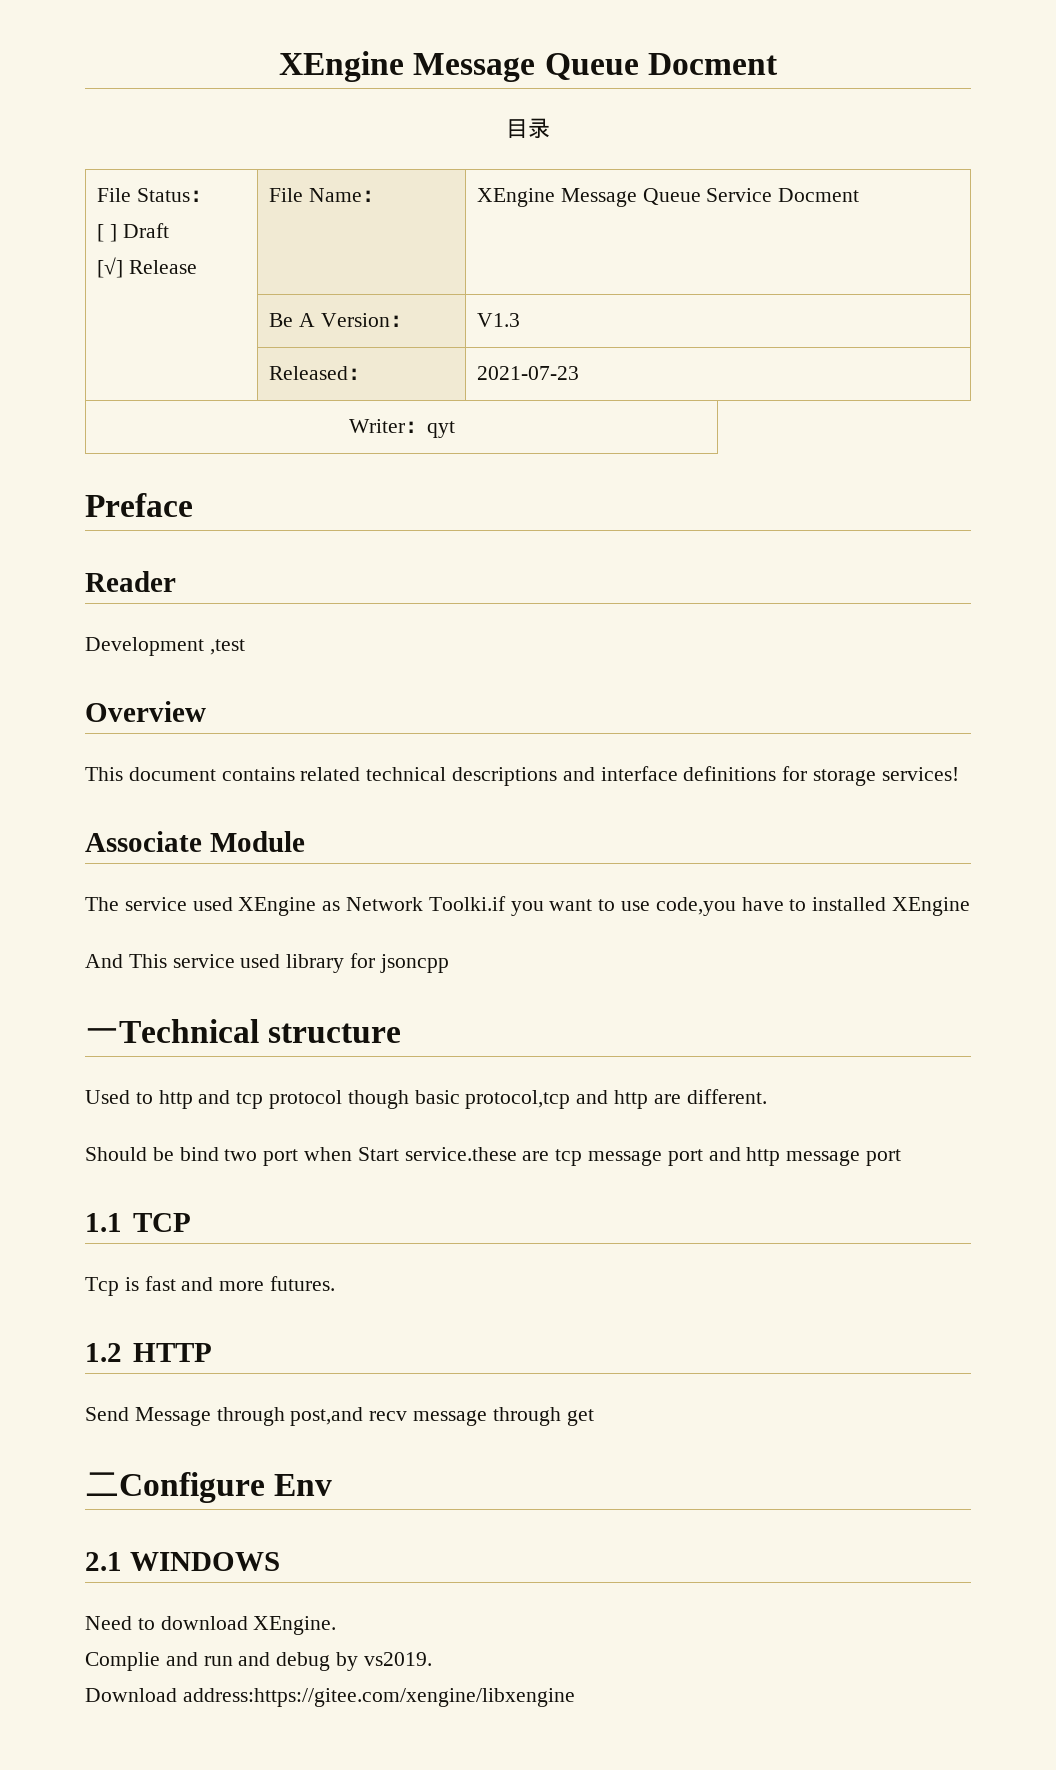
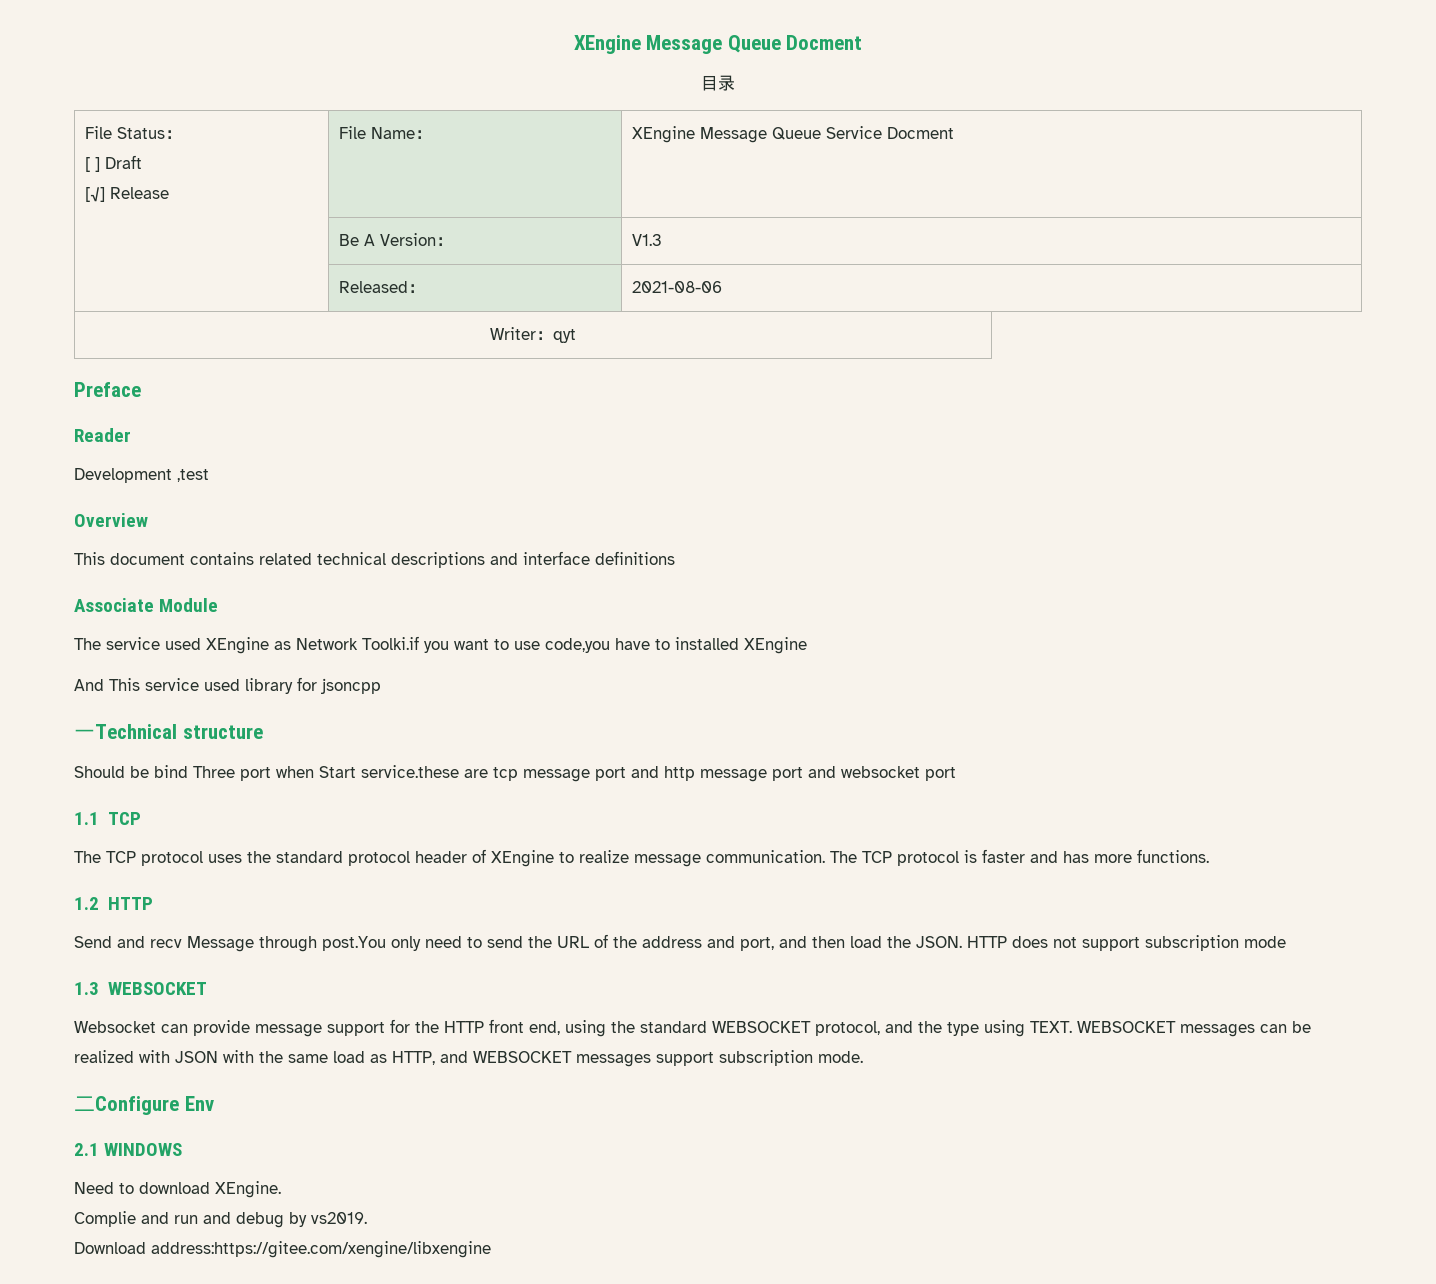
[476,366,579,380] 2021-07-23 -> [631,281,722,293] 2021-08-06
[782,766,959,786] for storage services! -> (675, 558) none
[85,1089,767,1109] // Used to http and tcp protocol though basic protocol,tcp and http are different. -> (263, 732) none
[224,1149,258,1161] two -> [193,766,235,778] Three
(902, 1157) none -> [808,766,956,781] and websocket port
[85,1276,336,1296] [85,1343,212,1362] [85,1407,594,1426] Tcp is fast and more futures. // 1.2 HTTP // Send Message through post,and recv message through get -> [74,849,1209,867] [74,897,153,910] [74,934,1286,952] [74,982,207,995] [74,1019,1311,1037] [74,1050,863,1067] The TCP protocol uses the standard protocol header of XEngine to realize message communication. The TCP protocol is faster and has more functions. // 1.2 HTTP // Send and recv Message through post.You only need to send the URL of the address and port, and then load the JSON. HTTP does not support subscription mode // 1.3 WEBSOCKET // Websocket can provide message support for the HTTP front end, using the standard WEBSOCKET protocol, and the type using TEXT. WEBSOCKET messages can be realized with JSON with the same load as HTTP, and WEBSOCKET messages support subscription mode.

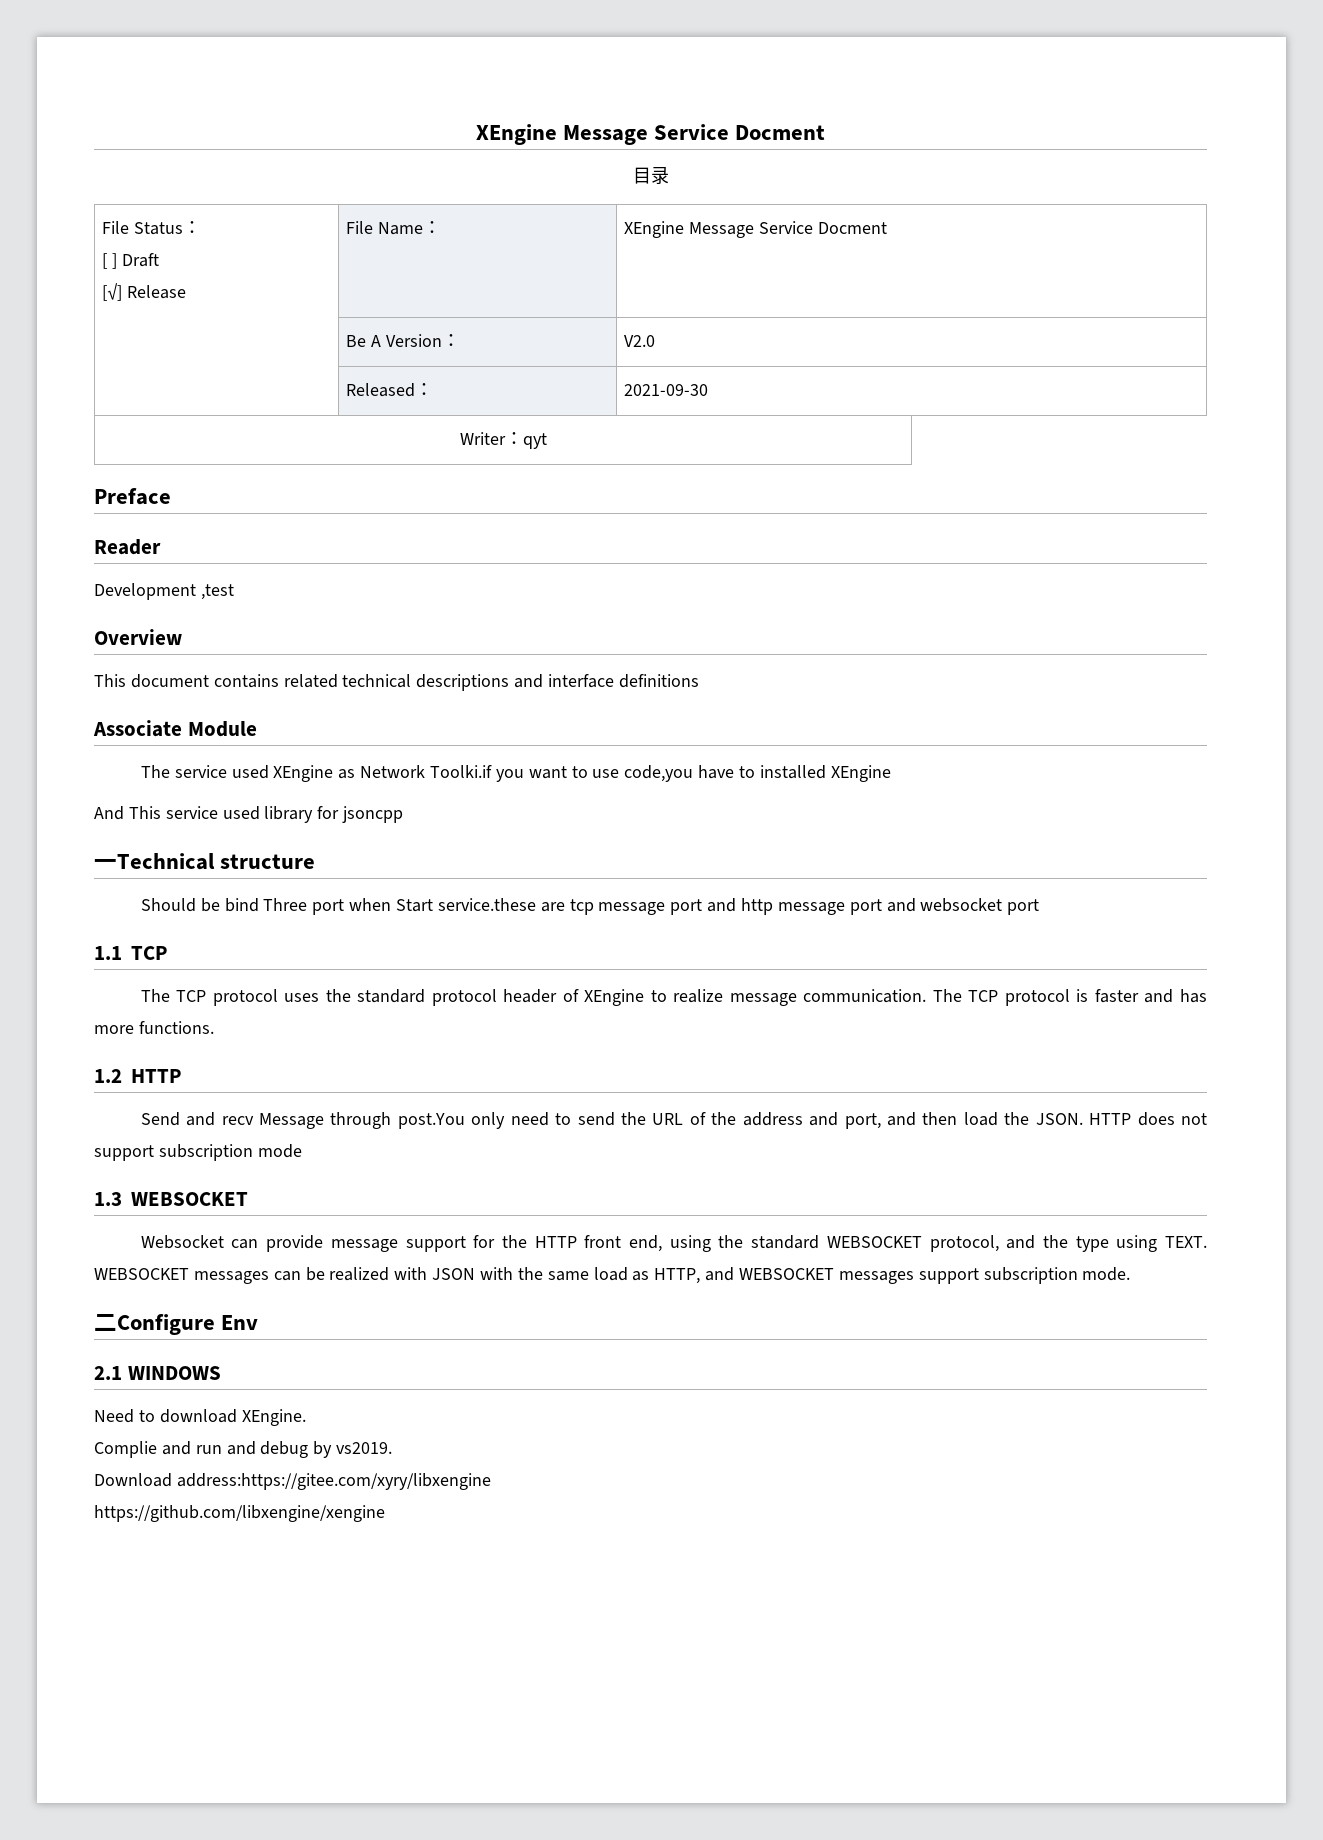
[573,35,781,54] XEngine Message Queue -> [475,124,730,145] XEngine Message Service
[771,127,821,140] Queue -> (755, 230) none
[631,234,662,246] V1.3 -> [624,335,656,347] V2.0
[631,281,722,293] 2021-08-06 -> [624,384,709,396] 2021-09-30
[151,1241,491,1258] address:https://gitee.com/xengine/libxengine -> [176,1473,491,1490] [94,1505,385,1522] address:https://gitee.com/xyry/libxengine // https://github.com/libxengine/xengine

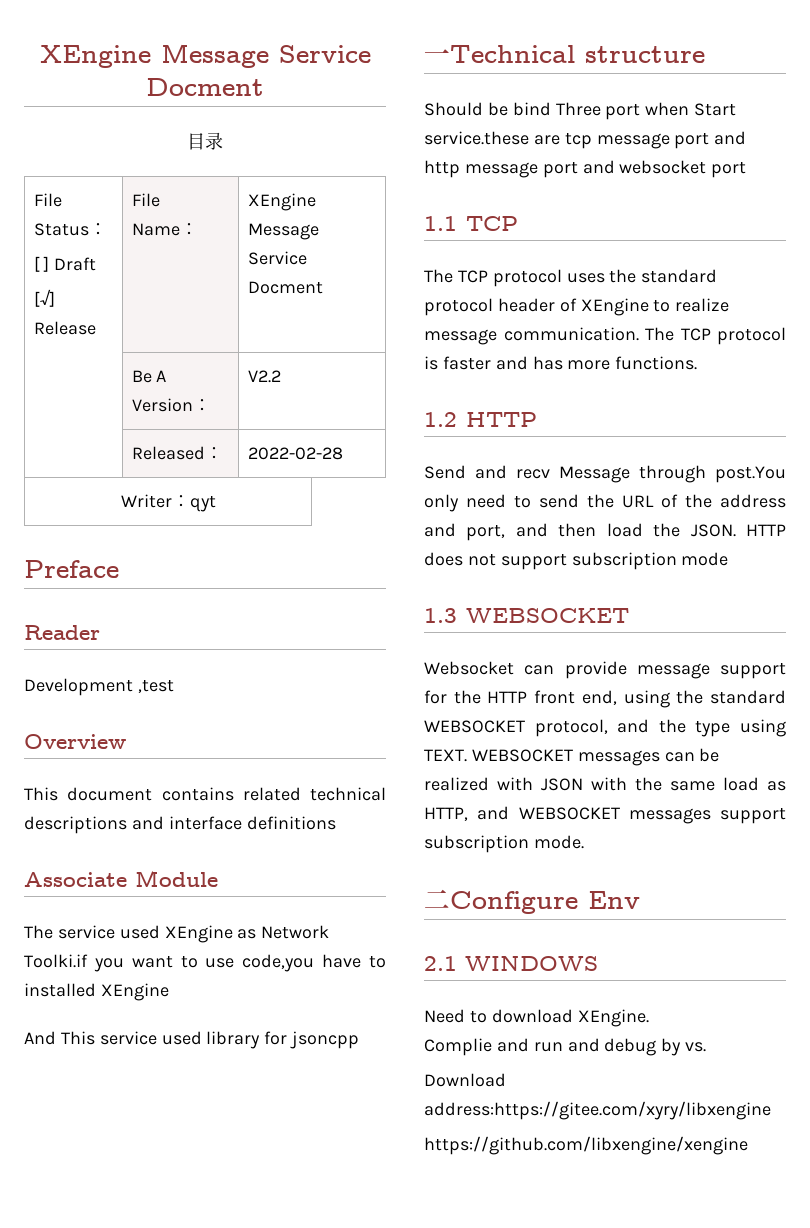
[624,335,656,347] V2.0 -> [247,370,281,383] V2.2
[624,384,709,396] 2021-09-30 -> [247,447,343,460] 2022-02-28
[336,1442,393,1454] vs2019. -> [685,1042,707,1052] vs.

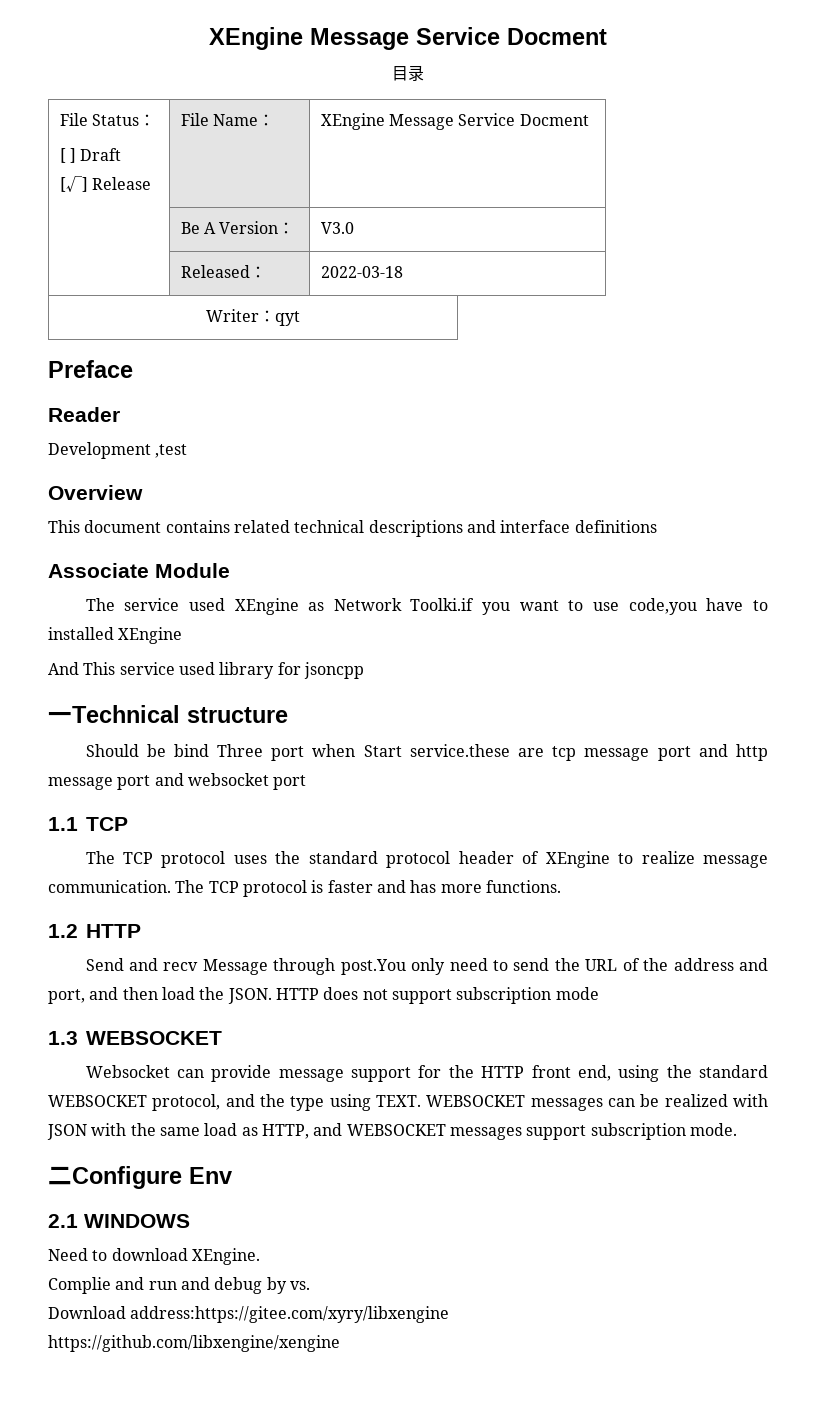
[247,370,281,383] V2.2 -> [320,222,354,234] V3.0
[247,447,343,460] 2022-02-28 -> [320,266,403,278] 2022-03-18

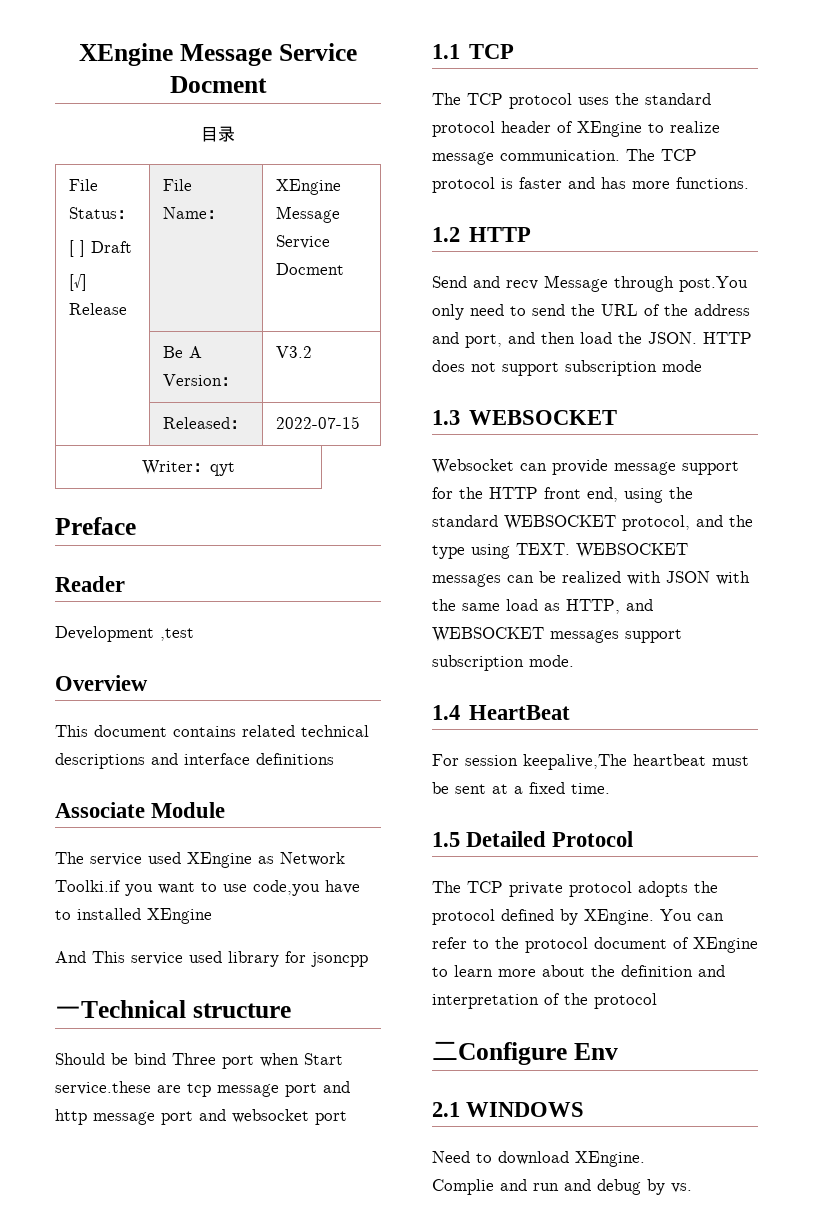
[320,222,354,234] V3.0 -> [275,346,312,358] V3.2
[320,266,403,278] 2022-03-18 -> [275,416,360,429] 2022-07-15
(737, 1129) none -> [432,705,570,720] [432,754,749,770] [432,782,610,794] [432,831,634,847] [432,881,718,897] [432,909,724,925] [432,937,758,953] [432,965,725,977] [432,993,657,1009] // 1.4 HeartBeat // For session keepalive,The heartbeat must be sent at a fixed time. // 1.5 Detailed Protocol // The TCP private protocol adopts the protocol defined by XEngine. You can refer to the protocol document of XEngine to learn more about the definition and interpretation of the protocol
[48,1306,450,1323] [48,1335,340,1352] // Download address:https://gitee.com/xyry/libxengine // https://github.com/libxengine/xengine -> (692, 1188) none

